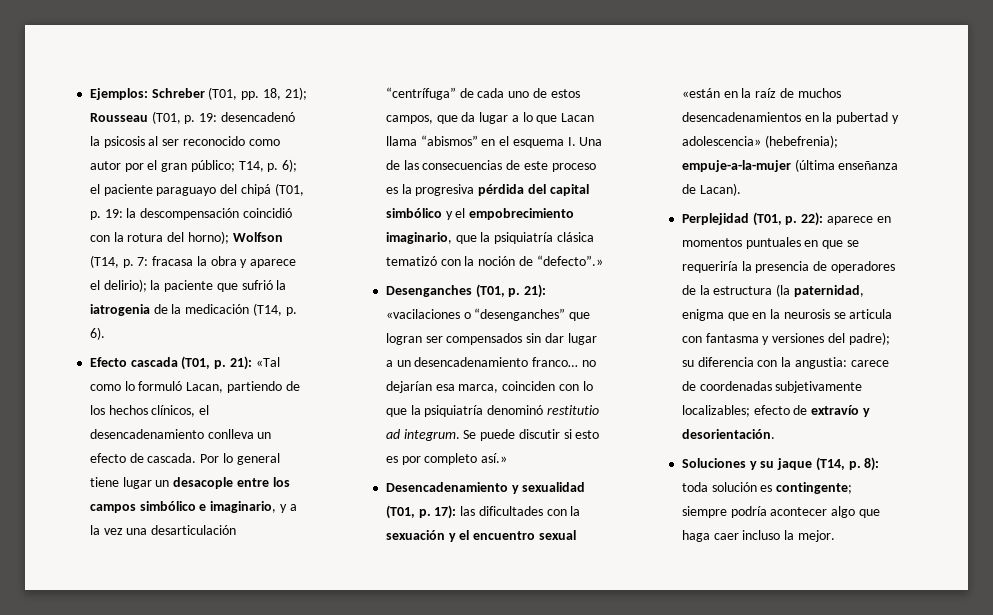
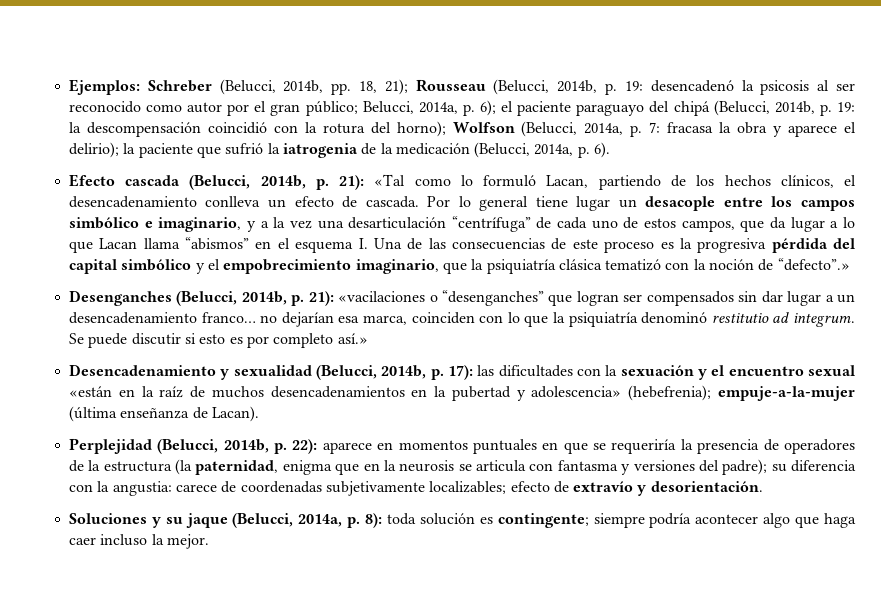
[208,87,238,100] (T01, -> [219,79,324,95] (Belucci, 2014b,
[151,111,181,124] (T01, -> [493,79,598,95] (Belucci, 2014b,
[238,161,264,172] T14, -> [362,101,458,114] Belucci, 2014a,
[274,183,304,196] (T01, -> [713,100,815,116] (Belucci, 2014b,
[89,255,119,268] (T14, -> [521,121,624,137] (Belucci, 2014a,
[252,303,282,316] (T14, -> [474,142,574,158] (Belucci, 2014a,
[181,356,211,370] (T01, -> [189,175,306,190] (Belucci, 2014b,
[475,284,505,298] (T01, -> [176,291,287,306] (Belucci, 2014b,
[385,505,415,519] (T01, -> [315,365,427,380] (Belucci, 2014b,
[752,212,782,226] (T01, -> [157,439,269,454] (Belucci, 2014b,
[815,457,845,471] (T14, -> [232,513,343,528] (Belucci, 2014a,

